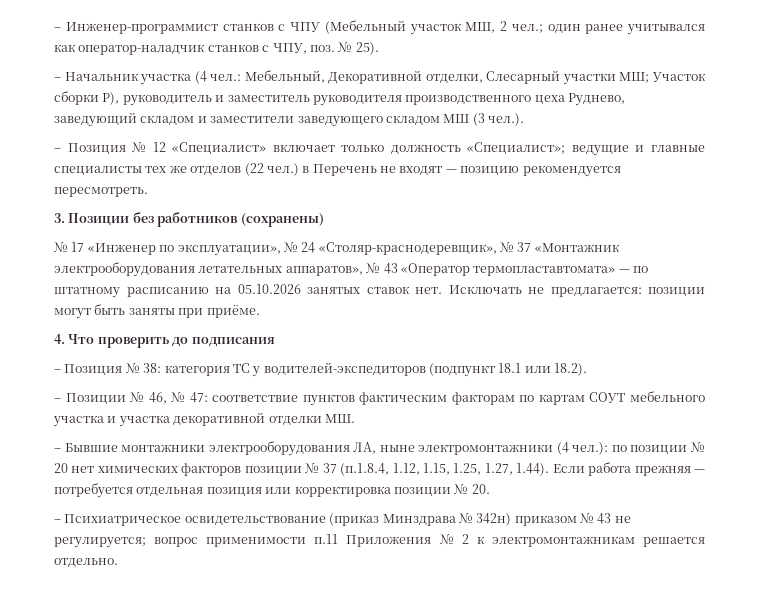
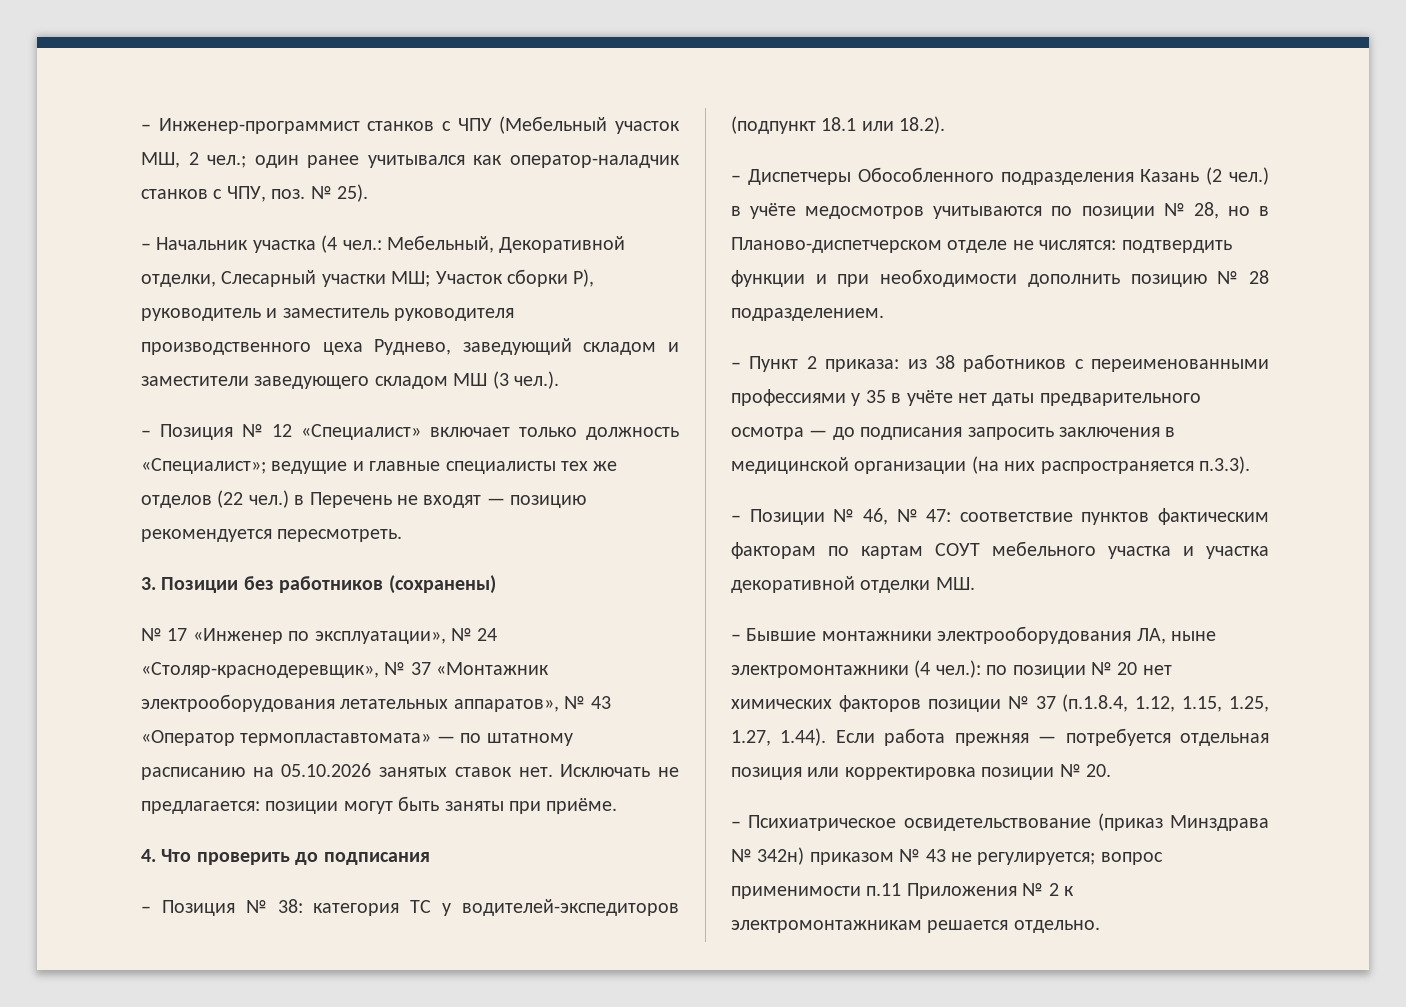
(588, 369) none -> [731,167,1269,185] [731,202,1269,219] [731,237,1232,253] [731,269,1269,287] [731,308,884,321] [731,354,1269,372] [731,389,1201,406] [731,427,1176,440] [731,456,1250,474] // – Диспетчеры Обособленного подразделения Казань (2 чел.) в учёте медосмотров учитываются по позиции № 28, но в Планово-диспетчерском отделе не числятся: подтвердить функции и при необходимости дополнить позицию № 28 подразделением. // – Пункт 2 приказа: из 38 работников с переименованными профессиями у 35 в учёте нет даты предварительного осмотра — до подписания запросить заключения в медицинской организации (на них распространяется п.3.3).

